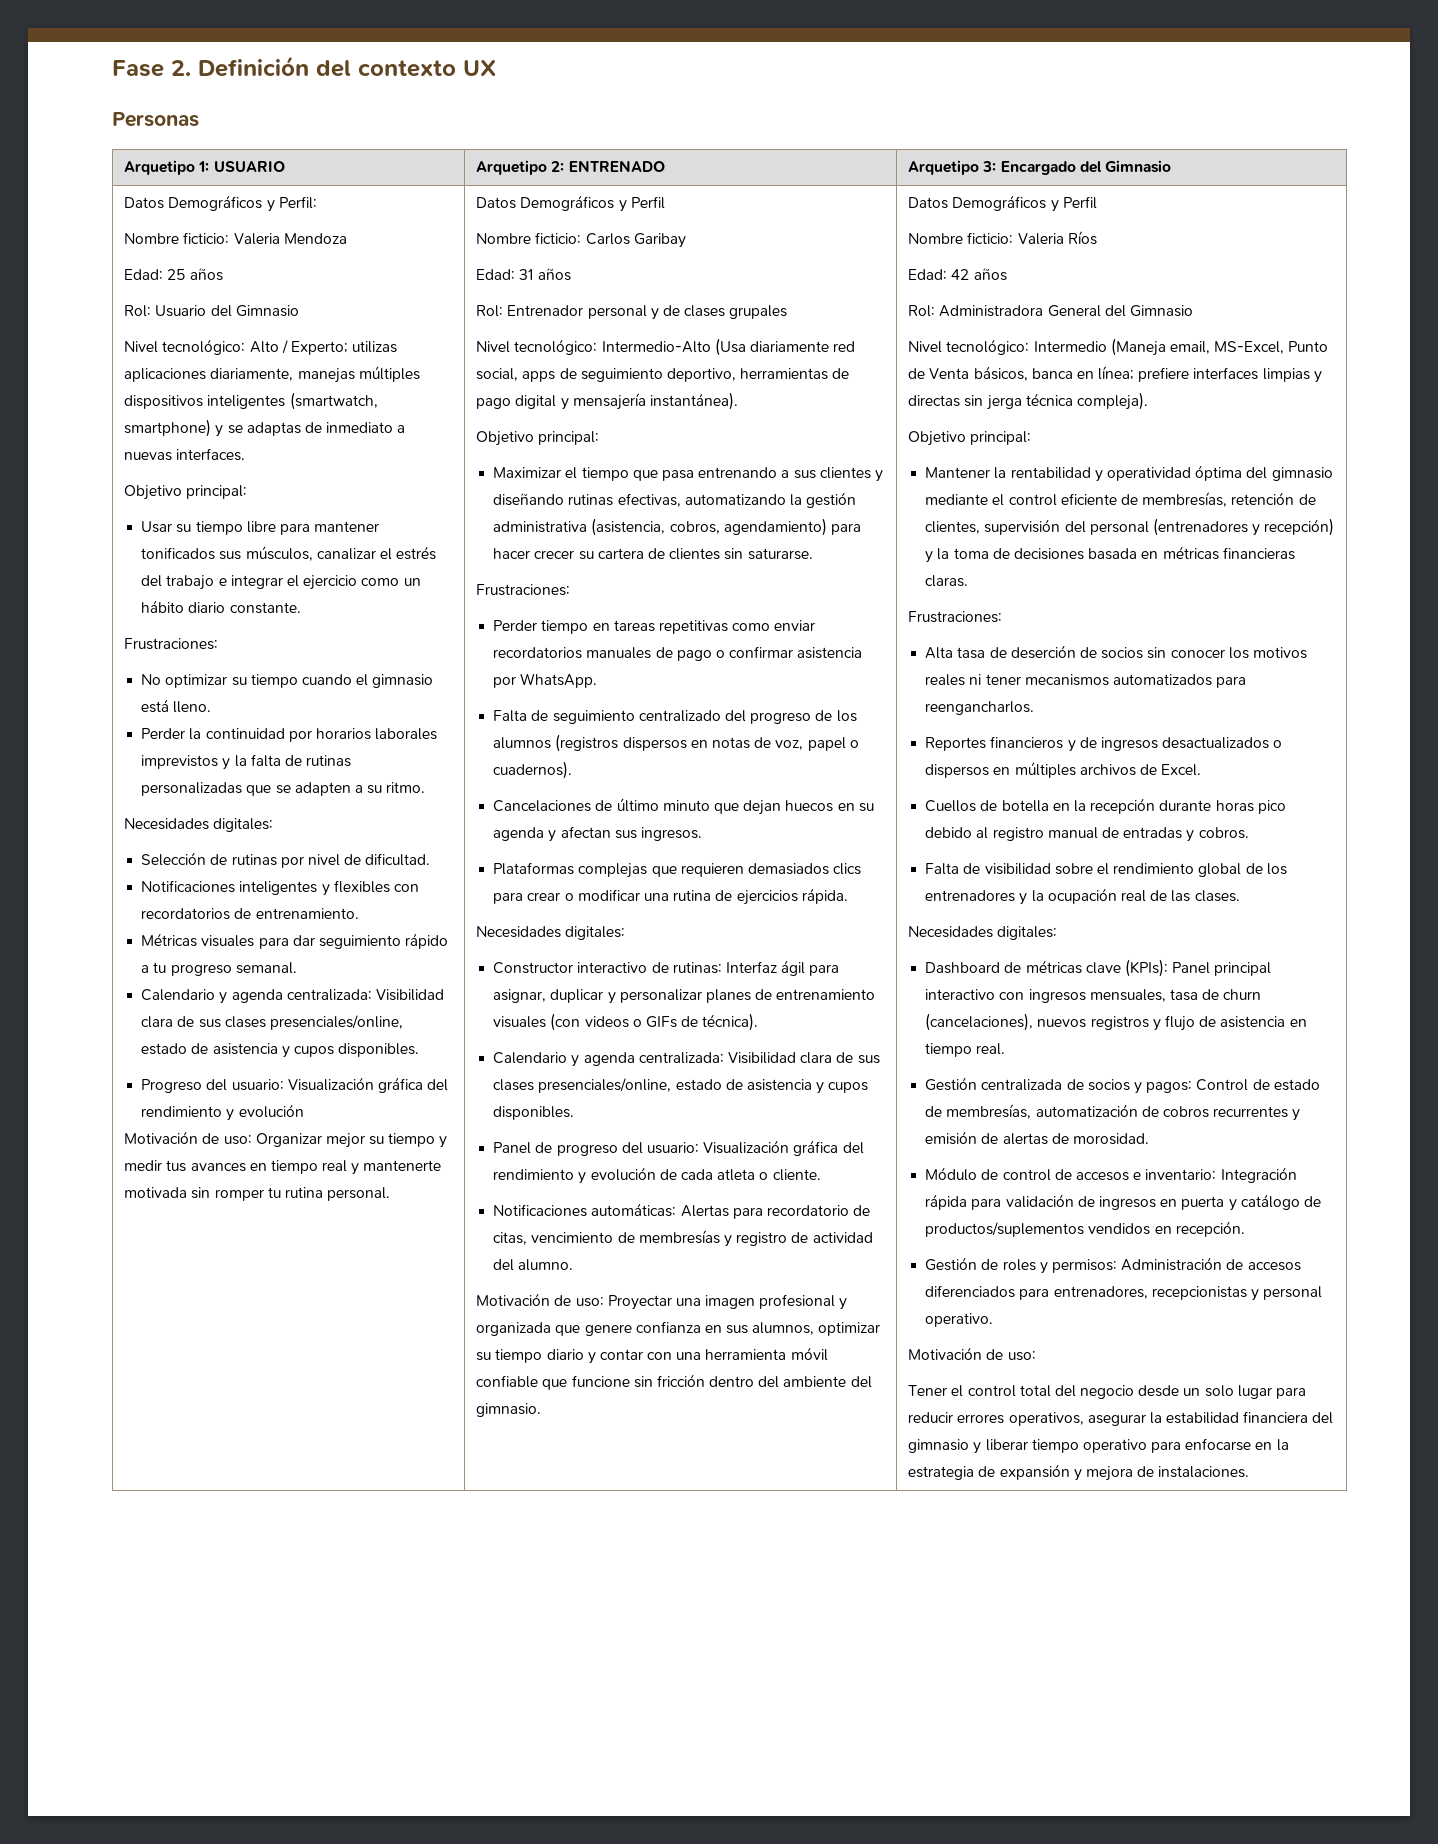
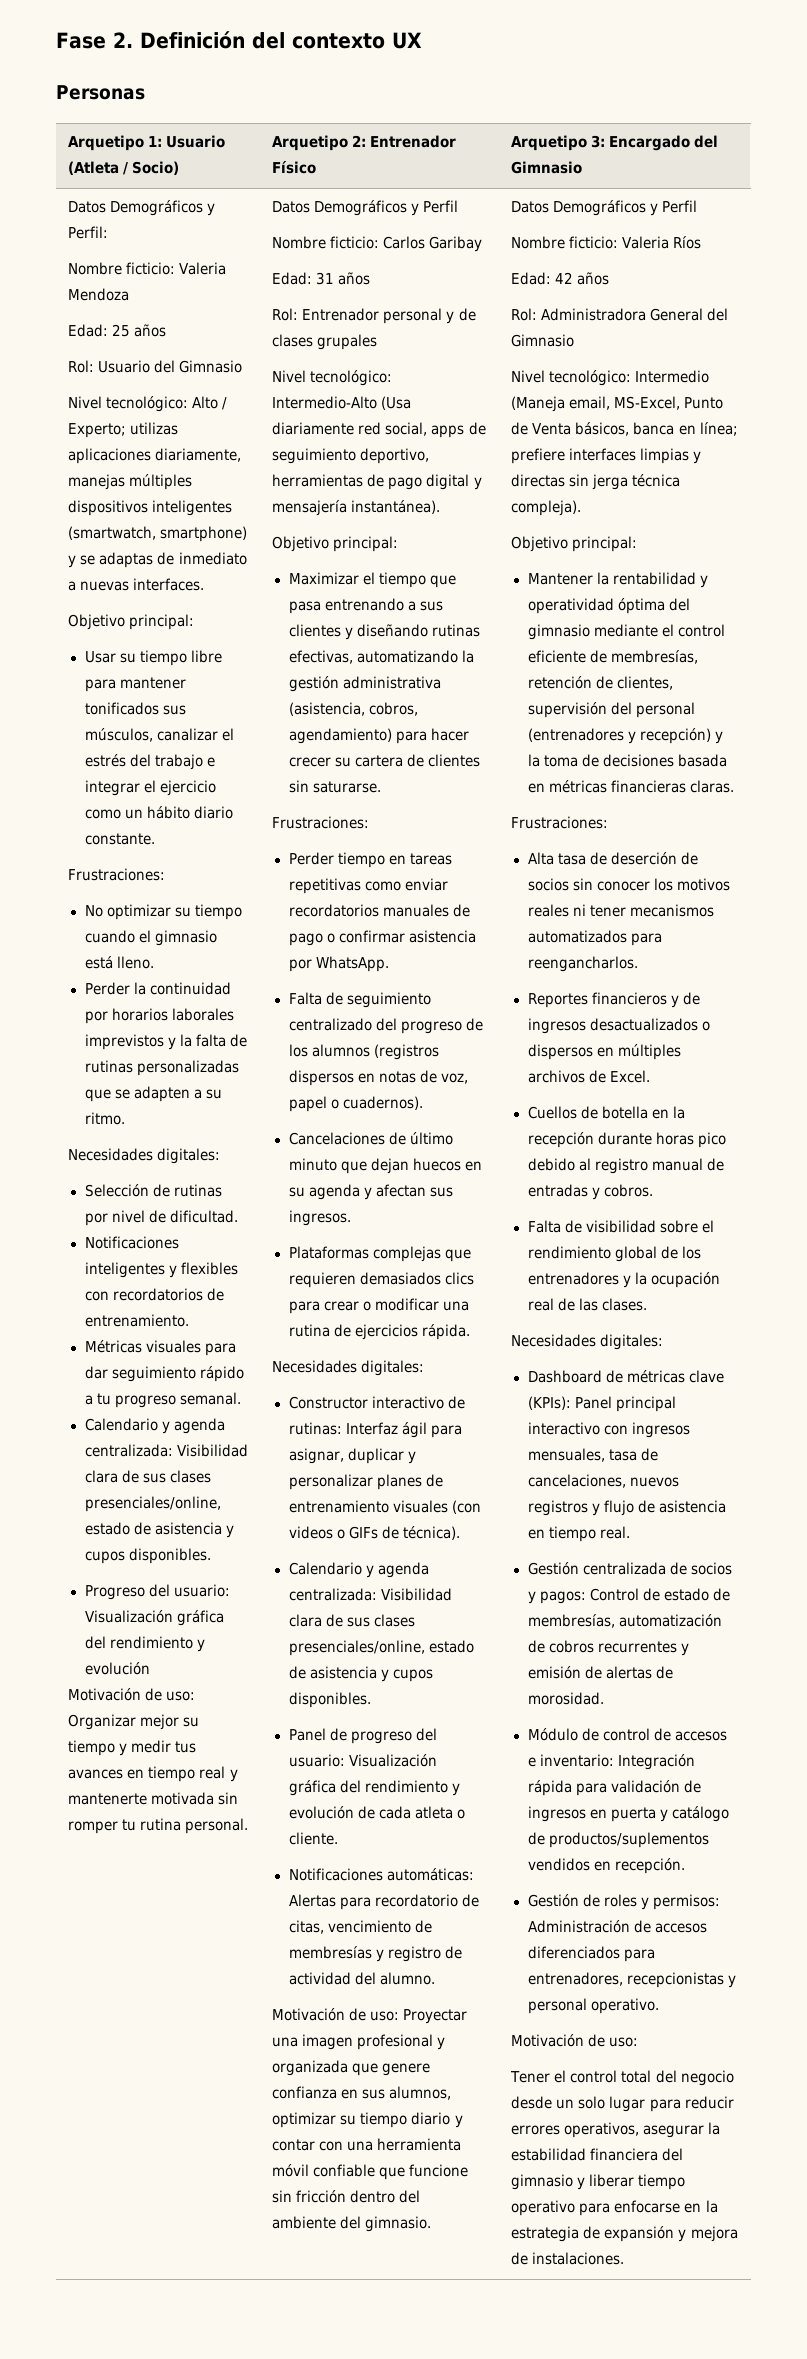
[213,161,285,172] USUARIO -> [166,135,226,148] [68,161,180,175] Usuario (Atleta / Socio)
[568,161,665,172] ENTRENADO -> [370,135,457,148] [272,161,317,174] Entrenador Físico
[1223,989,1262,1000] [925,1013,1034,1031] churn (cancelaciones), -> [527,1474,626,1488] cancelaciones,

